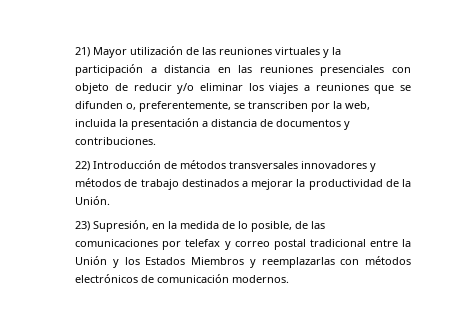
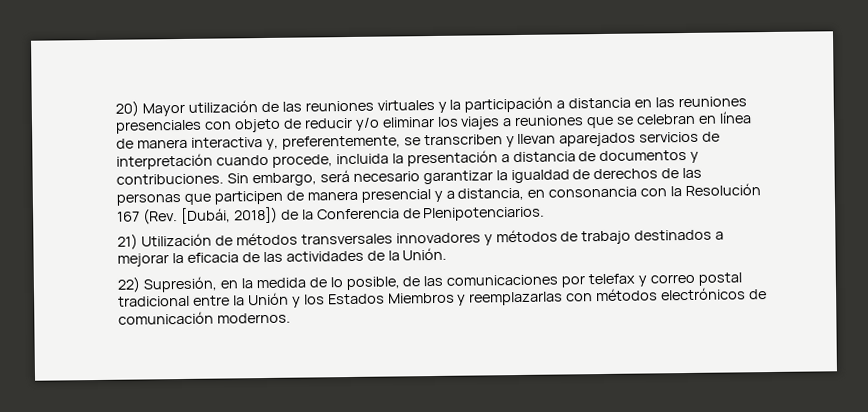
[75,47,91,57] 21) -> [115,100,140,117] 20)
[75,101,371,112] difunden o, preferentemente, se transcriben por la web, -> [636,111,752,125] [116,131,721,150] [116,153,333,170] celebran en línea de manera interactiva y, preferentemente, se transcriben y llevan aparejados servicios de interpretación cuando procede,
[75,160,162,171] // 22) Introducción -> [227,167,703,187] [116,183,762,206] [117,206,546,225] [117,233,213,250] Sin embargo, será necesario garantizar la igualdad de derechos de las personas que participen de manera presencial y a distancia, en consonancia con la Resolución 167 (Rev. [Dubái, 2018]) de la Conferencia de Plenipotenciarios. // 21) Utilización
[308,179,383,190] productividad -> [186,250,364,263] eficacia de las actividades
[75,221,91,231] 23) -> [117,276,142,293] 22)

